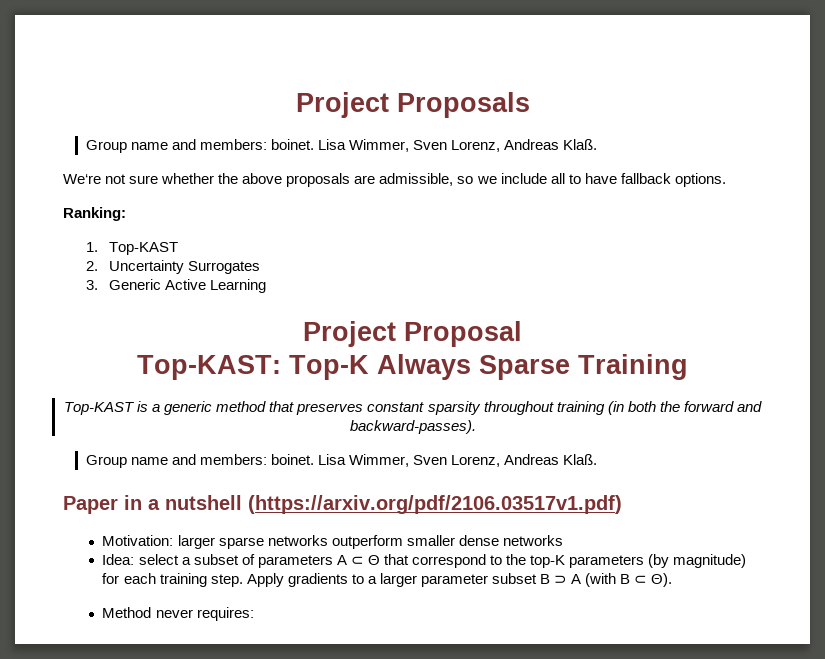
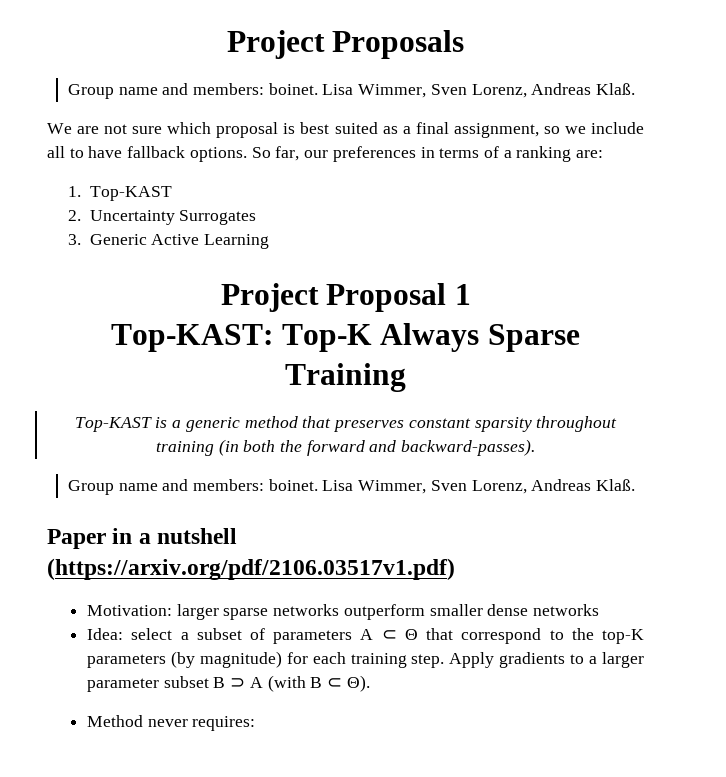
[63,173,454,187] We‘re not sure whether the above proposals are admissible, -> [47,122,539,138] We are not sure which proposal is best suited as a final assignment,
[63,207,126,221] // Ranking: -> [251,146,604,162] So far, our preferences in terms of a ranking are:
(522, 334) none -> [454,284,471,305] 1

